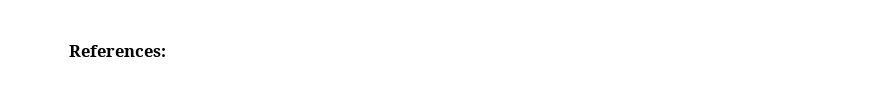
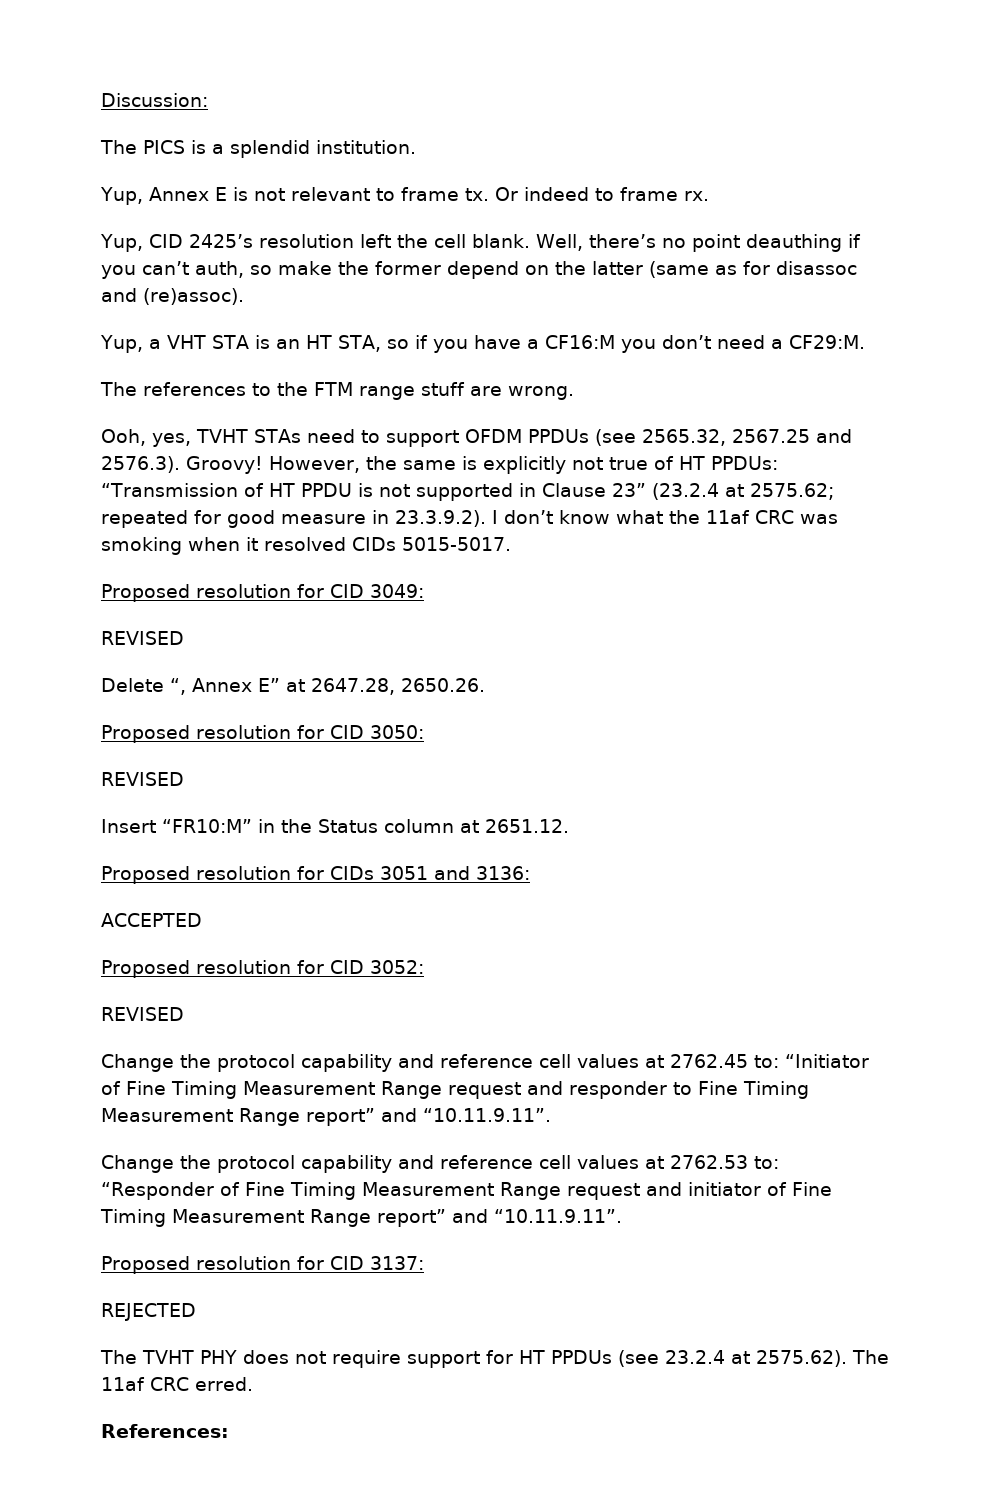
(69, 51) none -> [101,93,208,107] [100,140,416,158] [100,187,709,205] [100,234,861,252] [101,261,857,279] [101,288,244,305] [100,335,865,353] [100,382,574,400] [101,429,852,447] [101,456,778,474] [101,483,834,501] [101,510,838,528] [101,537,511,555] [101,584,424,602] [101,631,184,645] [101,678,485,695] [101,725,424,743] [101,772,184,786] [101,819,569,833] [101,866,530,884] [101,913,202,927] [101,960,424,978] [101,1007,184,1021] [101,1054,869,1072] [101,1081,809,1099] [101,1108,551,1126] [101,1155,779,1173] [101,1182,832,1200] [100,1209,622,1227] [101,1256,424,1274] [101,1303,196,1321] [100,1350,889,1368] [101,1377,253,1391] Discussion: // The PICS is a splendid institution. // Yup, Annex E is not relevant to frame tx. Or indeed to frame rx. // Yup, CID 2425’s resolution left the cell blank. Well, there’s no point deauthing if you can’t auth, so make the former depend on the latter (same as for disassoc and (re)assoc). // Yup, a VHT STA is an HT STA, so if you have a CF16:M you don’t need a CF29:M. // The references to the FTM range stuff are wrong. // Ooh, yes, TVHT STAs need to support OFDM PPDUs (see 2565.32, 2567.25 and 2576.3). Groovy! However, the same is explicitly not true of HT PPDUs: “Transmission of HT PPDU is not supported in Clause 23” (23.2.4 at 2575.62; repeated for good measure in 23.3.9.2). I don’t know what the 11af CRC was smoking when it resolved CIDs 5015-5017. // Proposed resolution for CID 3049: // REVISED // Delete “, Annex E” at 2647.28, 2650.26. // Proposed resolution for CID 3050: // REVISED // Insert “FR10:M” in the Status column at 2651.12. // Proposed resolution for CIDs 3051 and 3136: // ACCEPTED // Proposed resolution for CID 3052: // REVISED // Change the protocol capability and reference cell values at 2762.45 to: “Initiator of Fine Timing Measurement Range request and responder to Fine Timing Measurement Range report” and “10.11.9.11”. // Change the protocol capability and reference cell values at 2762.53 to: “Responder of Fine Timing Measurement Range request and initiator of Fine Timing Measurement Range report” and “10.11.9.11”. // Proposed resolution for CID 3137: // REJECTED // The TVHT PHY does not require support for HT PPDUs (see 23.2.4 at 2575.62). The 11af CRC erred. //

